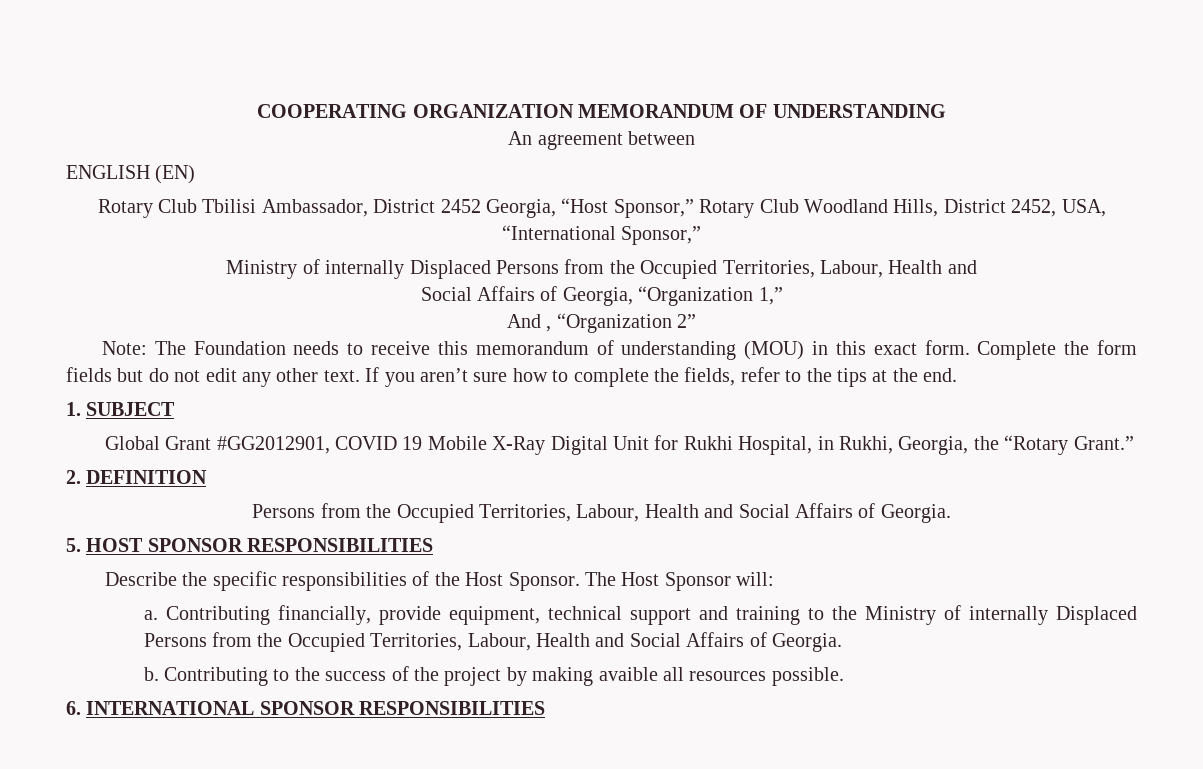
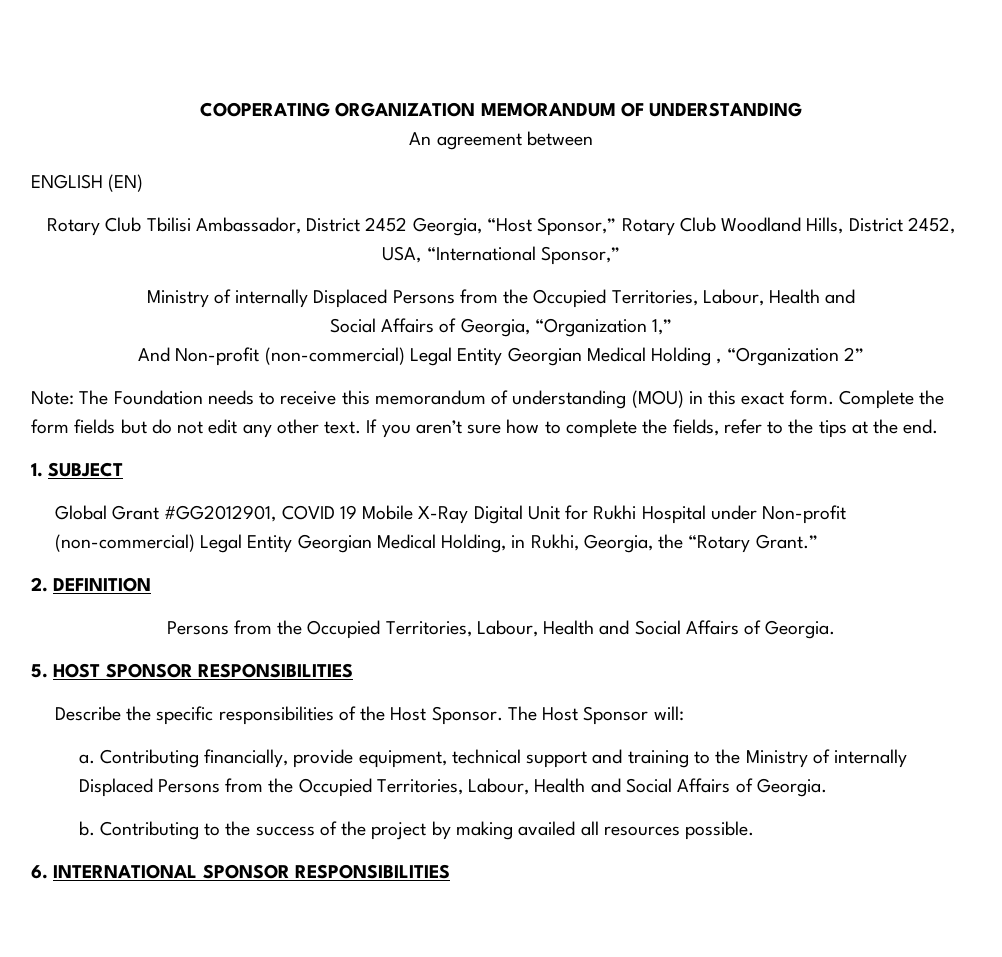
(541, 321) none -> [175,347,712,366] Non-profit (non-commercial) Legal Entity Georgian Medical Holding
[738,436,813,455] Hospital, -> [641,505,847,524] [54,534,507,553] Hospital under Non-profit (non-commercial) Legal Entity Georgian Medical Holding,
[598,667,658,681] avaible -> [518,821,576,836] availed

